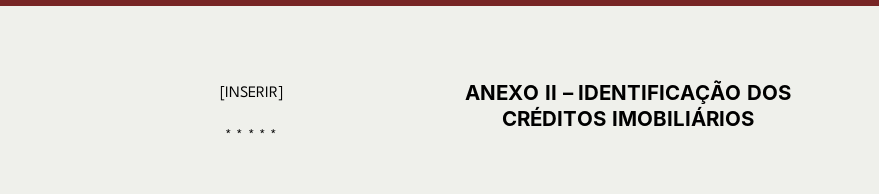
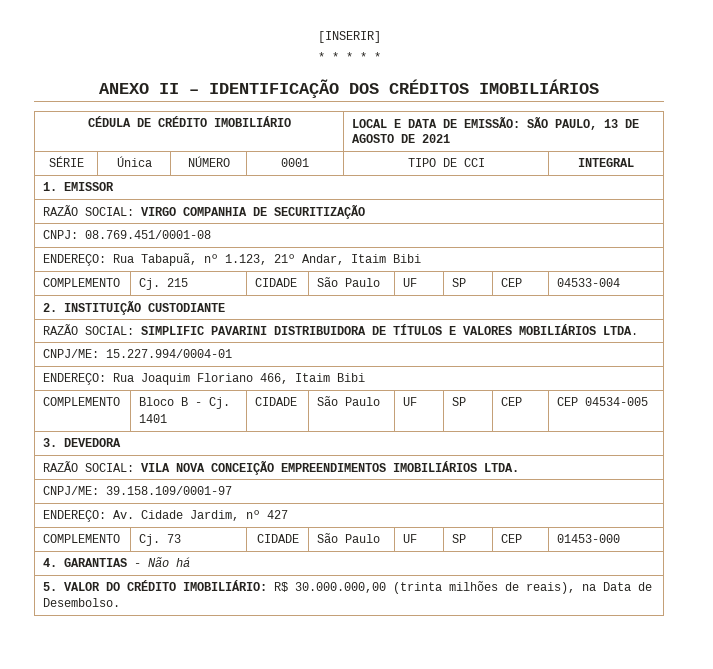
(754, 116) none -> [87,116,291,127] [352,116,640,130] [352,134,451,143] [48,156,84,167] [116,156,152,167] [187,156,230,167] [281,158,309,167] [407,158,485,167] [578,158,634,167] [43,182,115,191] [43,204,366,219] [43,230,212,239] [43,253,422,266] [43,278,121,287] [139,278,189,290] [255,278,298,287] [317,277,381,287] [403,278,418,287] [452,278,467,287] [501,278,523,287] [557,278,621,287] [43,300,226,315] [43,324,639,335] [43,349,233,358] [43,373,366,385] [43,397,121,406] [139,397,231,409] [139,414,168,423] [255,397,298,406] [317,396,381,406] [403,397,418,406] [452,397,467,406] [501,397,523,406] [557,397,649,406] [43,438,122,447] [43,460,520,475] [43,486,233,495] [43,510,289,522] [43,534,121,543] [139,534,182,546] [256,534,299,543] [317,533,381,543] [403,534,418,543] [452,534,467,543] [501,534,523,543] [557,534,621,543] [43,557,191,567] [43,580,653,594] [43,598,121,607] // CÉDULA DE CRÉDITO IMOBILIÁRIO | LOCAL E DATA DE EMISSÃO: SÃO PAULO, 13 DE AGOSTO DE 2021 // SÉRIE | Única | NÚMERO | 0001 | TIPO DE CCI | INTEGRAL // 1. EMISSOR // RAZÃO SOCIAL: VIRGO COMPANHIA DE SECURITIZAÇÃO // CNPJ: 08.769.451/0001-08 // ENDEREÇO: Rua Tabapuã, nº 1.123, 21º Andar, Itaim Bibi // COMPLEMENTO | Cj. 215 | CIDADE | São Paulo | UF | SP | CEP | 04533-004 // 2. INSTITUIÇÃO CUSTODIANTE // RAZÃO SOCIAL: SIMPLIFIC PAVARINI DISTRIBUIDORA DE TÍTULOS E VALORES MOBILIÁRIOS LTDA. // CNPJ/ME: 15.227.994/0004-01 // ENDEREÇO: Rua Joaquim Floriano 466, Itaim Bibi // COMPLEMENTO | Bloco B - Cj. 1401 | CIDADE | São Paulo | UF | SP | CEP | CEP 04534-005 // 3. DEVEDORA // RAZÃO SOCIAL: VILA NOVA CONCEIÇÃO EMPREENDIMENTOS IMOBILIÁRIOS LTDA. // CNPJ/ME: 39.158.109/0001-97 // ENDEREÇO: Av. Cidade Jardim, nº 427 // COMPLEMENTO | Cj. 73 | CIDADE | São Paulo | UF | SP | CEP | 01453-000 // 4. GARANTIAS - Não há // 5. VALOR DO CRÉDITO IMOBILIÁRIO: R$ 30.000.000,00 (trinta milhões de reais), na Data de Desembolso.

